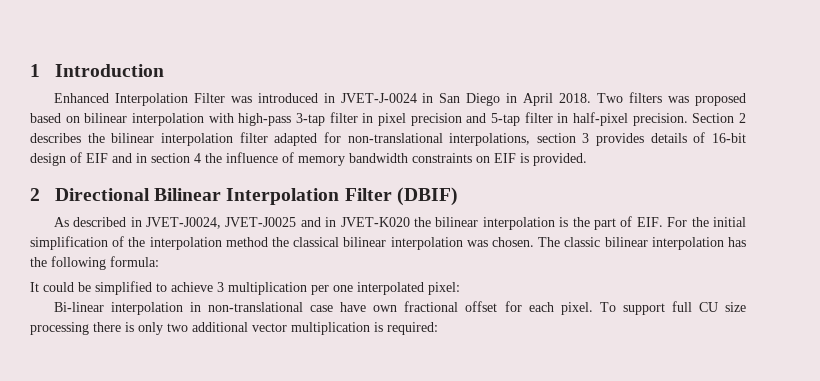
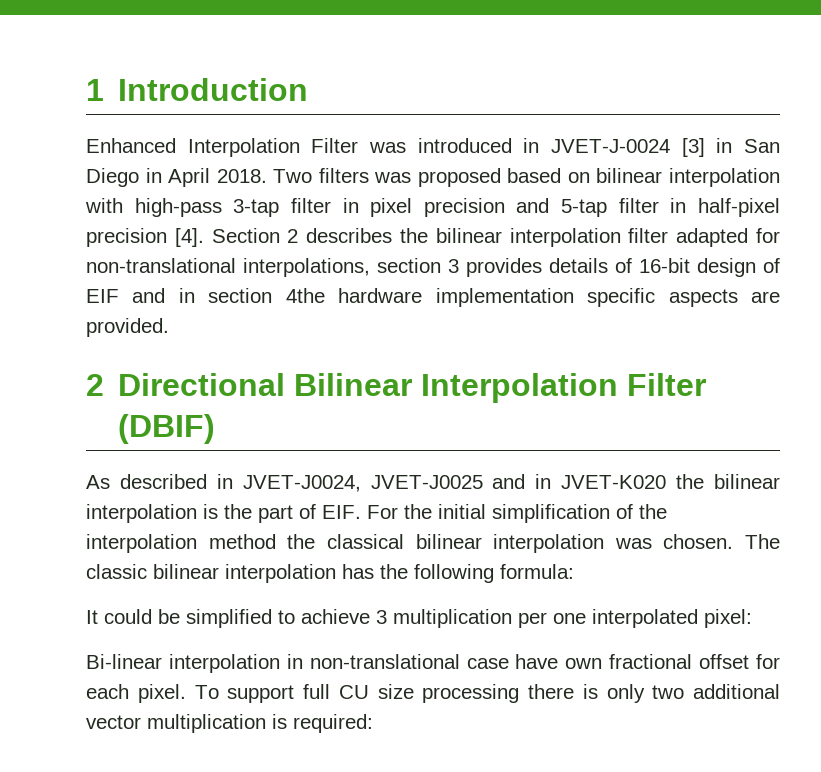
(417, 98) none -> [681,138,705,157] [3]
[632,113,688,126] precision. -> [86,228,204,247] precision [4].
[194,152,529,166] 4 the influence of memory bandwidth constraints on EIF is -> [285,288,780,307] 4the hardware implementation specific aspects are

